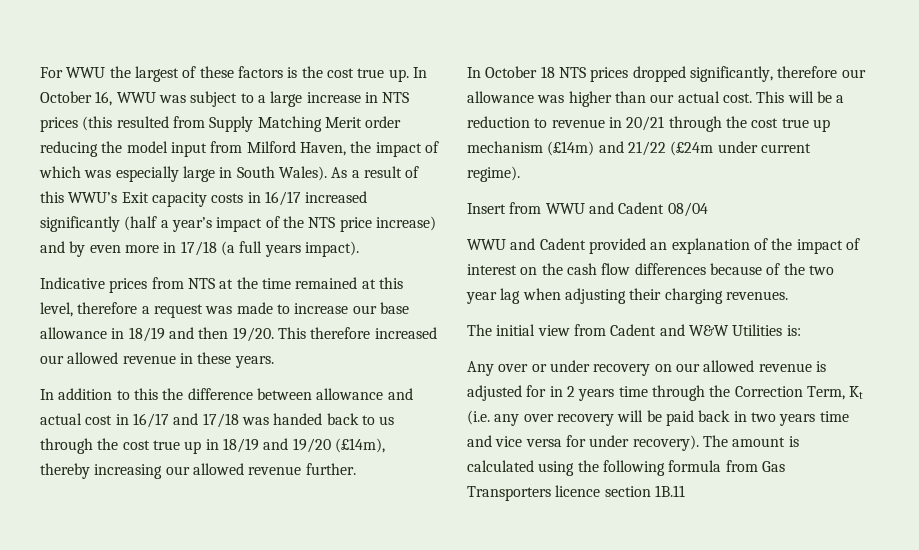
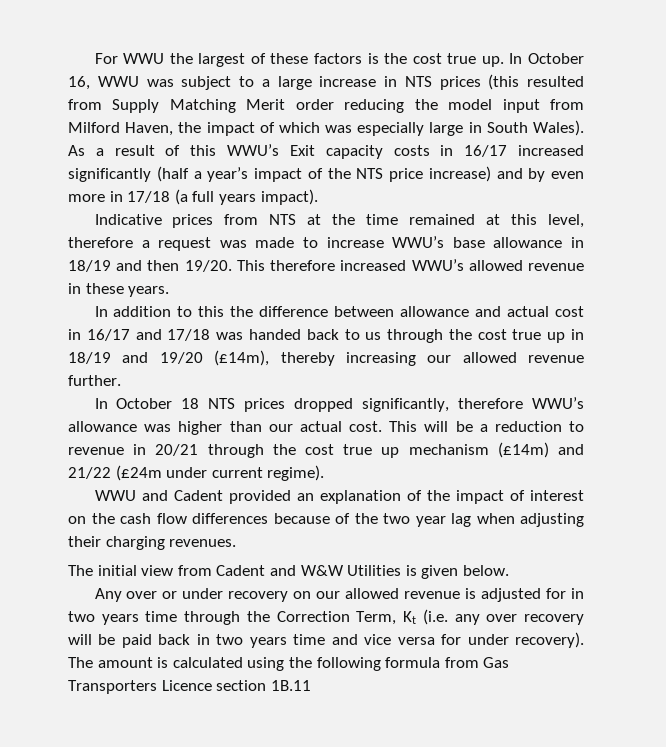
[352,305,377,314] our -> [392,236,445,248] WWU’s
[40,355,64,364] our -> [411,259,464,271] WWU’s
[841,69,866,78] our -> [532,397,584,409] WWU’s
[467,202,708,217] // Insert from WWU and Cadent 08/04 -> (325, 473) none
[786,325,801,336] is: -> [405,565,509,579] is given below.
[566,386,575,397] 2 -> [68,611,95,622] two
[555,485,601,497] licence -> [161,680,212,691] Licence

